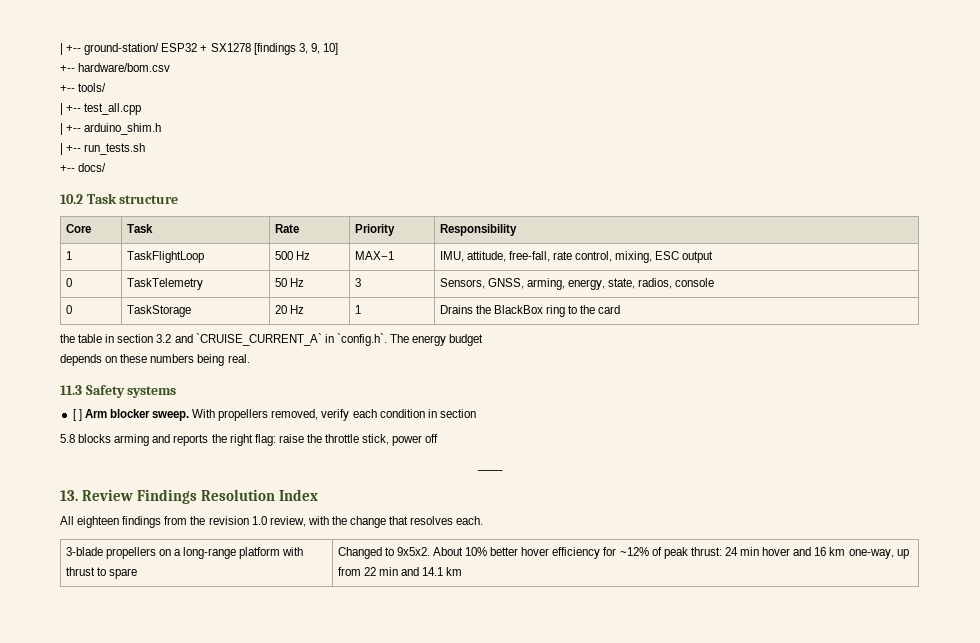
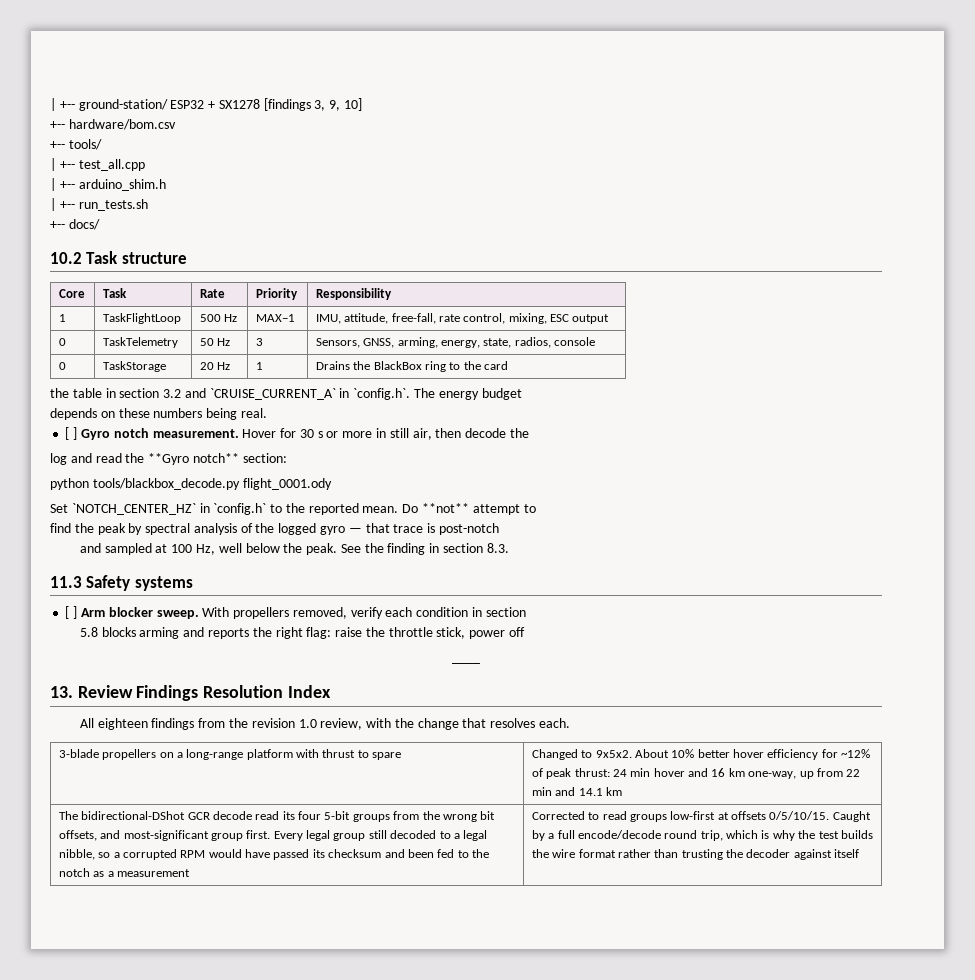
(250, 358) none -> [65,427,529,440] [50,453,287,465] [50,478,332,490] [50,503,536,515] [50,523,499,535] [79,543,509,555] // [ ] Gyro notch measurement. Hover for 30 s or more in still air, then decode the // log and read the **Gyro notch** section: // python tools/blackbox_decode.py flight_0001.ody // Set `NOTCH_CENTER_HZ` in `config.h` to the reported mean. Do **not** attempt to // find the peak by spectral analysis of the logged gyro — that trace is post-notch // and sampled at 100 Hz, well below the peak. See the finding in section 8.3.
(463, 571) none -> [58,811,496,822] [58,830,488,841] [58,849,490,860] [58,868,190,877] [531,811,871,822] [531,830,873,841] [531,849,860,860] // The bidirectional-DShot GCR decode read its four 5-bit groups from the wrong bit offsets, and most-significant group first. Every legal group still decoded to a legal nibble, so a corrupted RPM would have passed its checksum and been fed to the notch as a measurement | Corrected to read groups low-first at offsets 0/5/10/15. Caught by a full encode/decode round trip, which is why the test builds the wire format rather than trusting the decoder against itself

